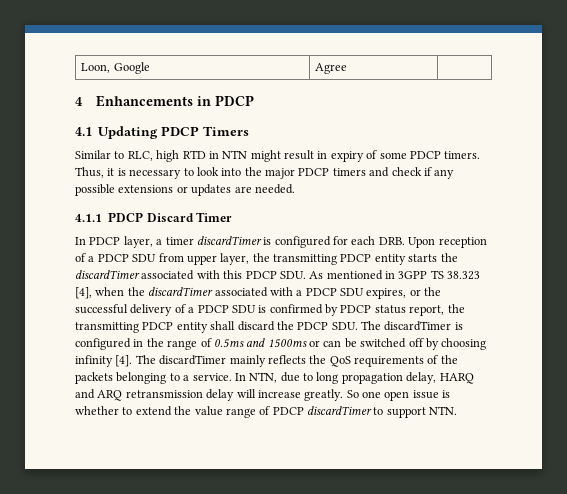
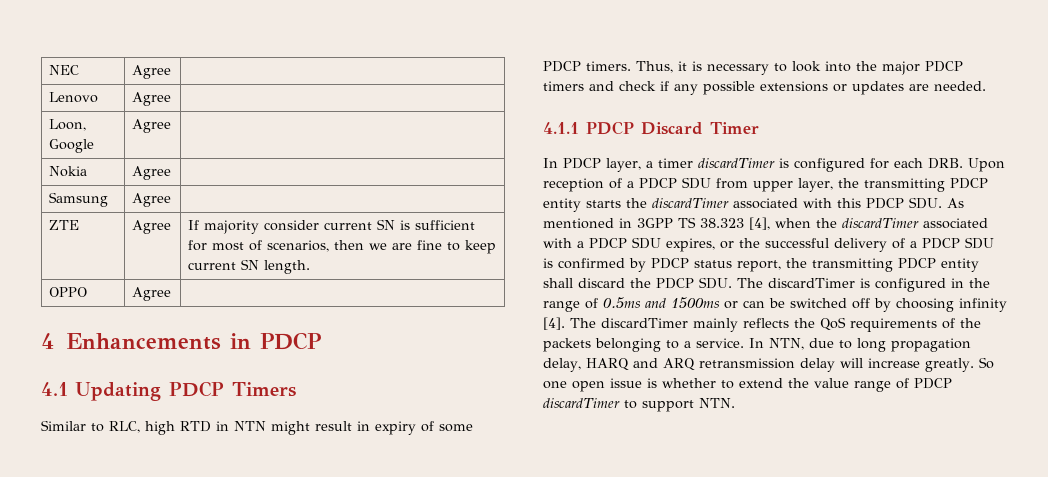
(81, 68) none -> [48,65,79,75] [131,65,171,79] [48,92,98,103] [131,92,171,106] NEC | Agree | // Lenovo | Agree | //
(348, 68) none -> [48,166,87,177] [131,166,171,180] [48,192,108,207] [131,193,171,207] [48,220,79,230] [131,220,171,234] [187,219,475,234] [187,240,496,254] [187,259,310,274] [48,287,87,297] [131,287,171,301] // Nokia | Agree | // Samsung | Agree | // ZTE | Agree | If majority consider current SN is sufficient for most of scenarios, then we are fine to keep current SN length. // OPPO | Agree |

